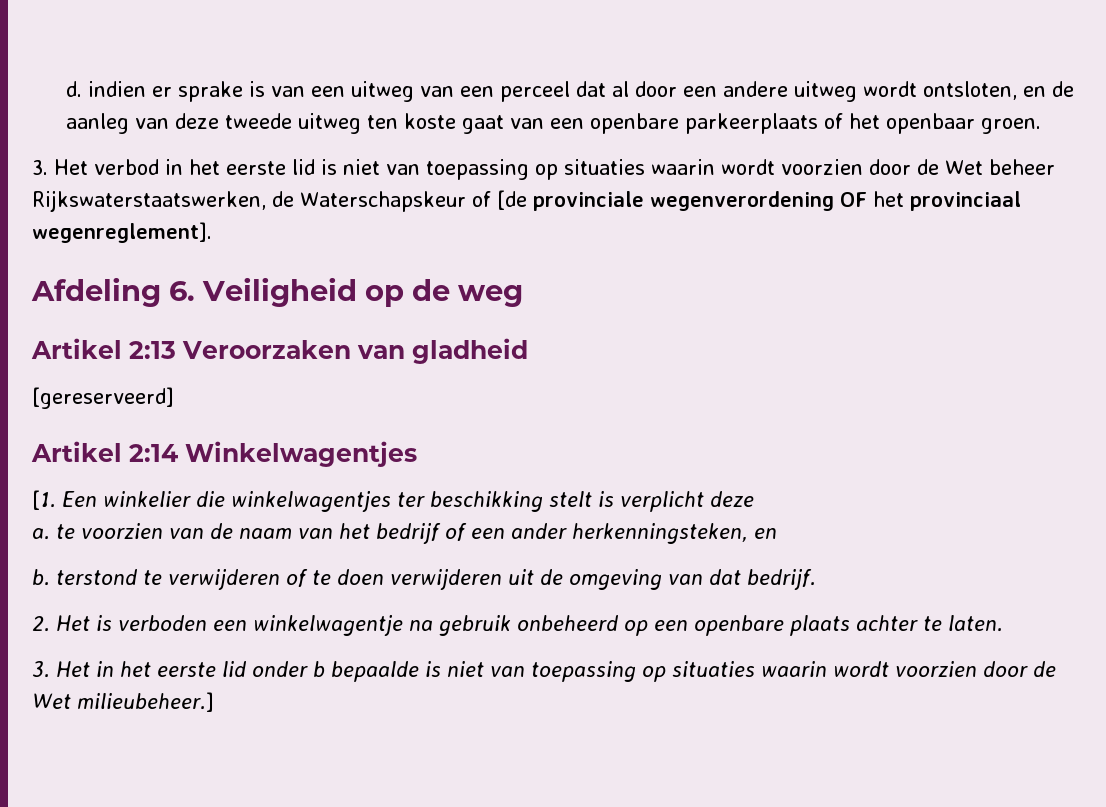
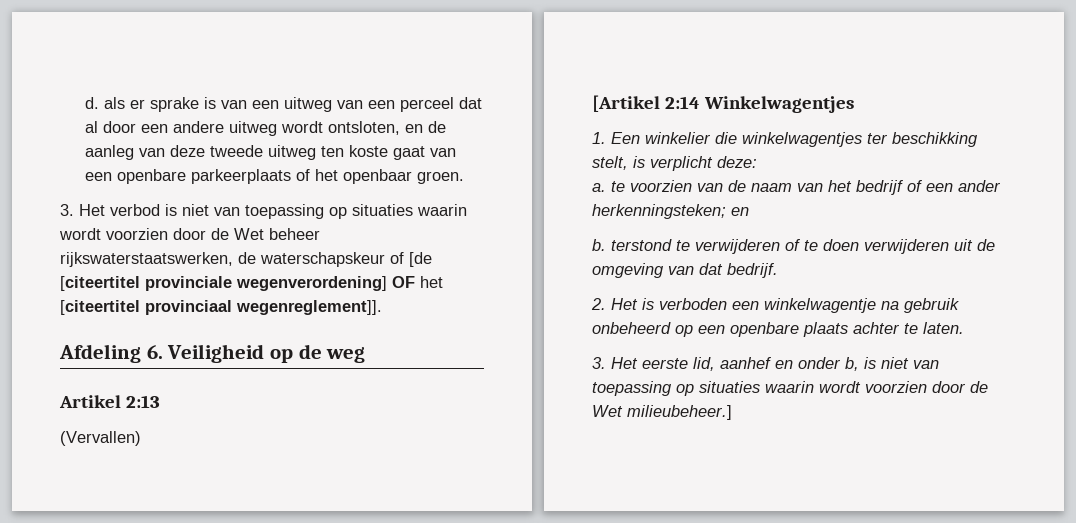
[87,81,146,97] indien -> [103,97,125,109] als
[165,159,315,175] in het eerste lid -> (160, 210) none
[32,190,1021,212] [32,222,212,243] Rijkswaterstaatswerken, de Waterschapskeur of [de provinciale wegenverordening OF het provinciaal wegenreglement]. -> [60,252,432,267] [60,276,443,291] [60,300,382,315] rijkswaterstaatswerken, de waterschapskeur of [de [citeertitel provinciale wegenverordening] OF het [citeertitel provinciaal wegenreglement]].
[182,338,528,364] [32,387,174,409] [31,441,122,462] Veroorzaken van gladheid // [gereserveerd] // Artikel -> [60,431,141,446] [592,95,660,112] // (Vervallen) // [Artikel
[32,490,56,510] [1. -> [592,132,606,144] 1.
[549,491,592,507] stelt -> [592,156,628,170] stelt,
[710,491,754,507] deze -> [717,156,757,168] deze:
[572,523,748,544] herkenningsteken, -> [592,204,726,219] herkenningsteken;
[96,661,419,682] in het eerste lid onder b bepaalde -> [642,357,859,371] eerste lid, aanhef en onder b,

